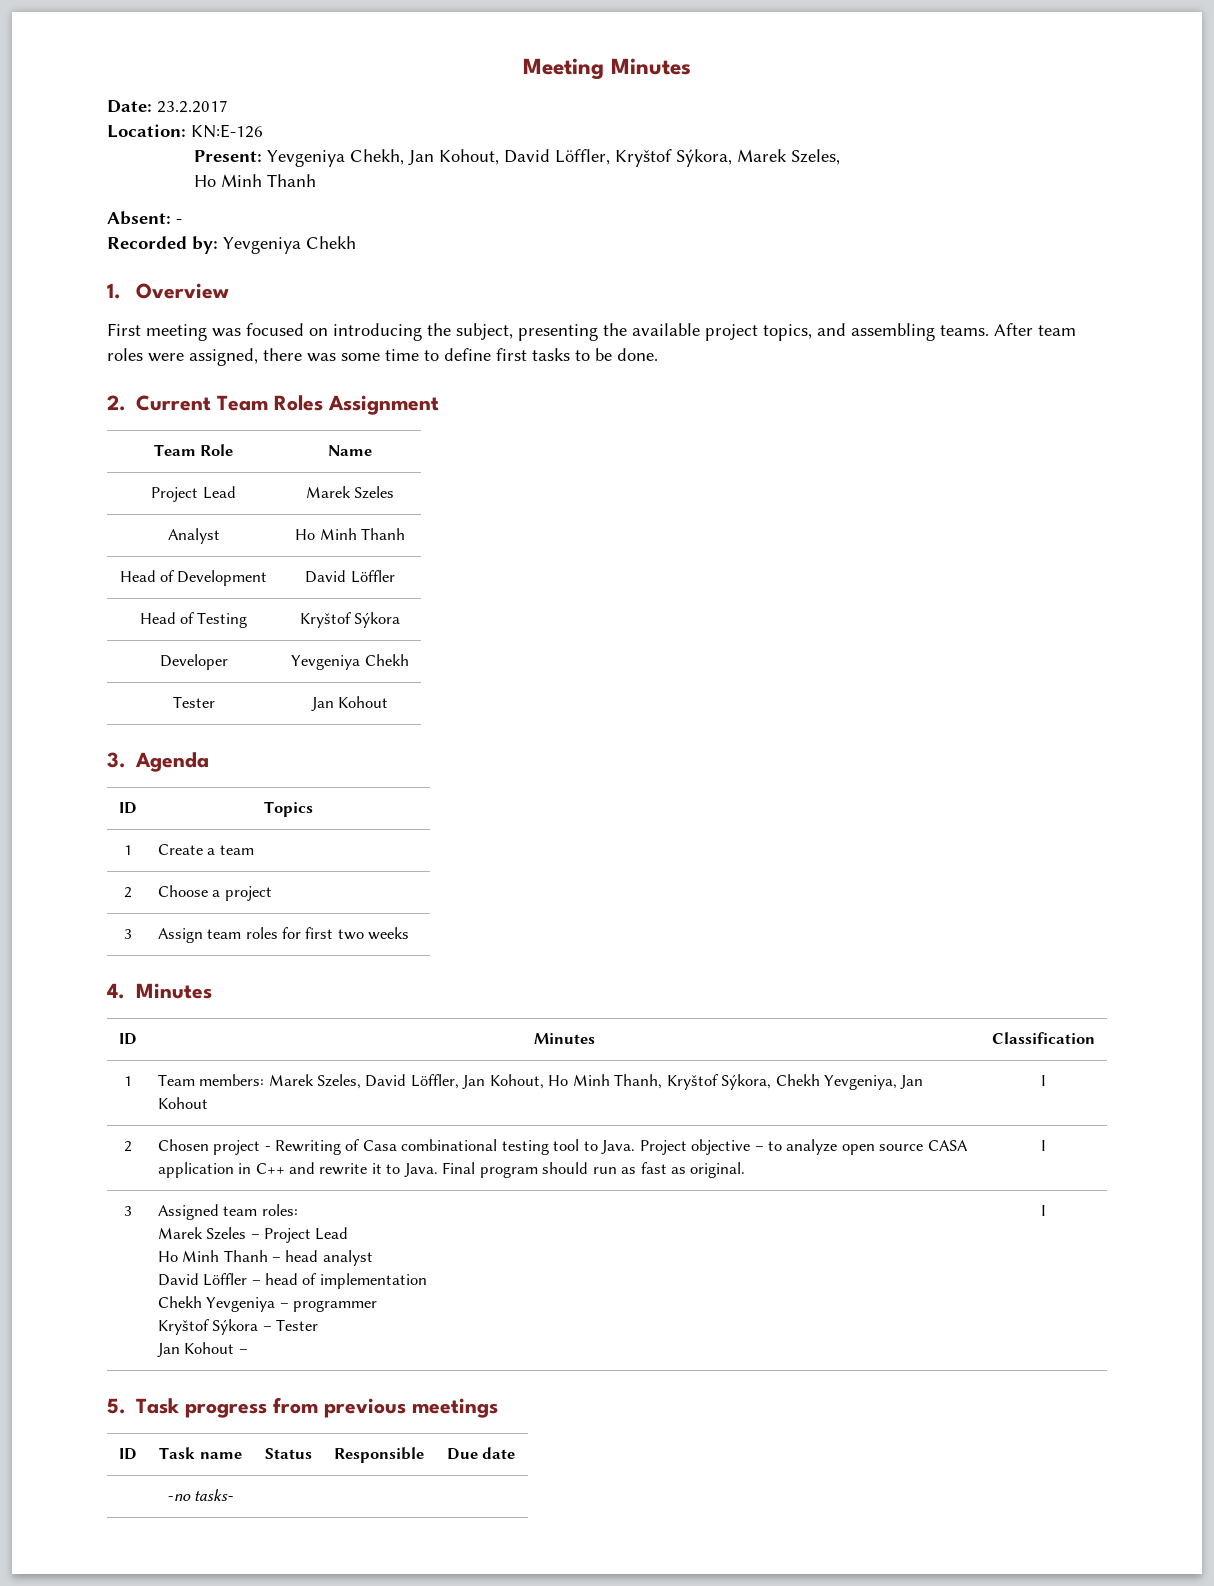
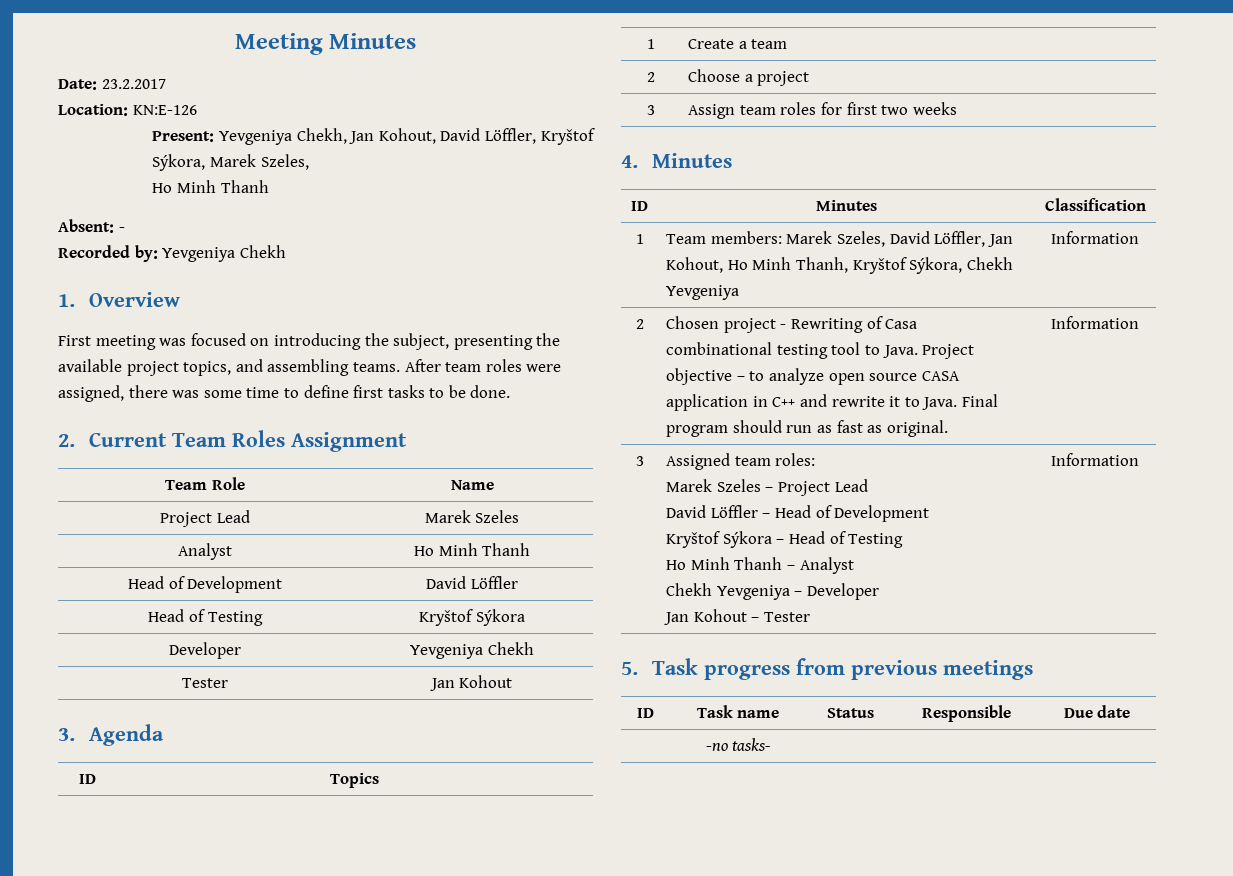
[824,1075,924,1090] [157,1097,208,1109] [1041,1075,1046,1086] Yevgeniya, Jan Kohout | I -> [666,285,740,300] [1051,231,1139,244] Yevgeniya | Information
[1041,1140,1046,1151] I -> [1051,316,1139,329] Information
[157,1250,373,1266] [157,1273,427,1289] [157,1296,378,1312] [157,1319,319,1335] Ho Minh Thanh – head analyst // David Löffler – head of implementation // Chekh Yevgeniya – programmer // Kryštof Sýkora – Tester -> [666,505,930,522] [666,531,904,548] [666,557,854,574] [666,583,879,600] David Löffler – Head of Development // Kryštof Sýkora – Head of Testing // Ho Minh Thanh – Analyst // Chekh Yevgeniya – Developer
[1041,1205,1046,1216] | I -> [763,612,810,622] [1051,453,1139,466] Tester | Information

